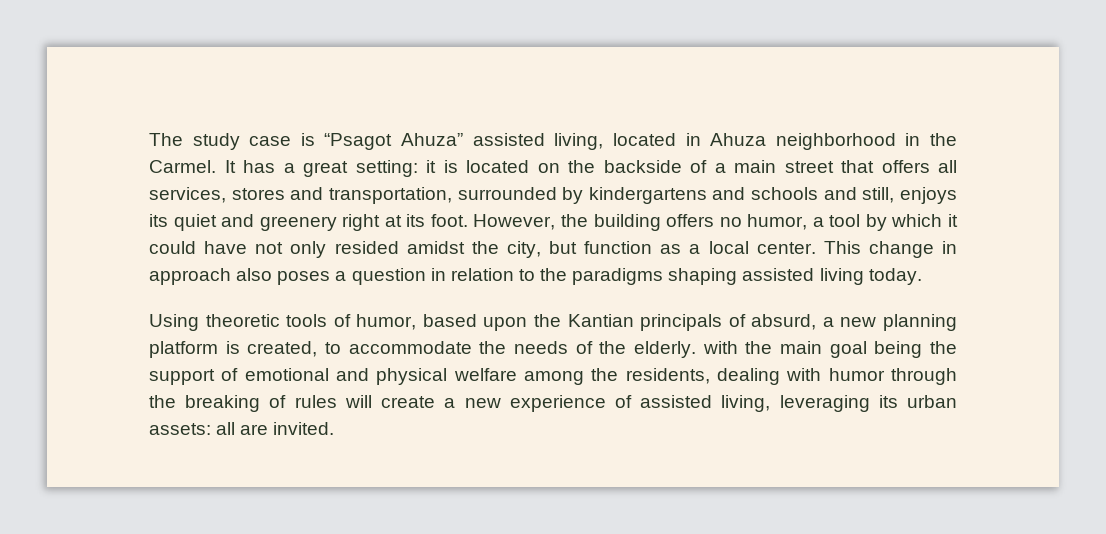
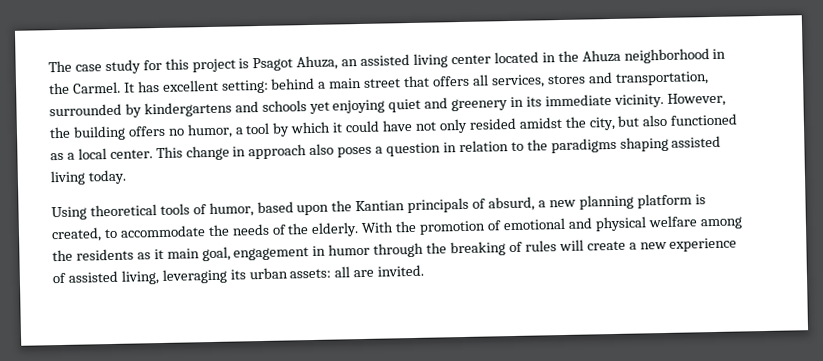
[192,133,604,150] study case is “Psagot Ahuza” assisted living, -> [74,53,491,75] case study for this project is Psagot Ahuza, an assisted living center
(701, 139) none -> [557,50,579,63] the
[283,160,707,177] a great setting: it is located on the backside of -> [161,77,316,94] excellent setting: behind
[823,187,957,204] [149,214,468,231] and still, enjoys its quiet and greenery right at its foot. -> [308,93,664,115] yet enjoying quiet and greenery in its immediate vicinity.
[584,241,653,254] function -> [642,113,738,127] also functioned
[205,314,280,327] theoretic -> [89,204,157,217] theoretical
[702,341,957,358] [149,369,215,385] with the main goal being the support -> [361,220,487,235] With the promotion
[625,368,822,385] residents, dealing with -> [75,245,327,262] residents as it main goal, engagement in

